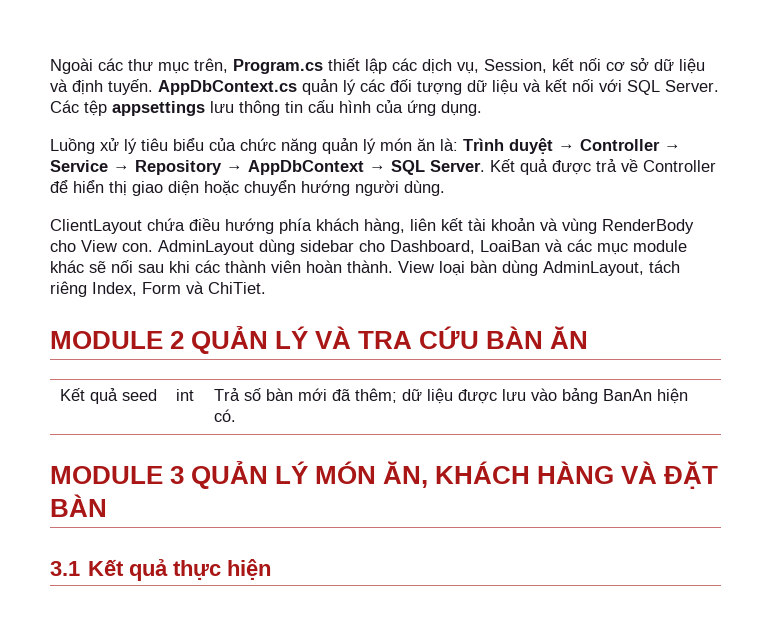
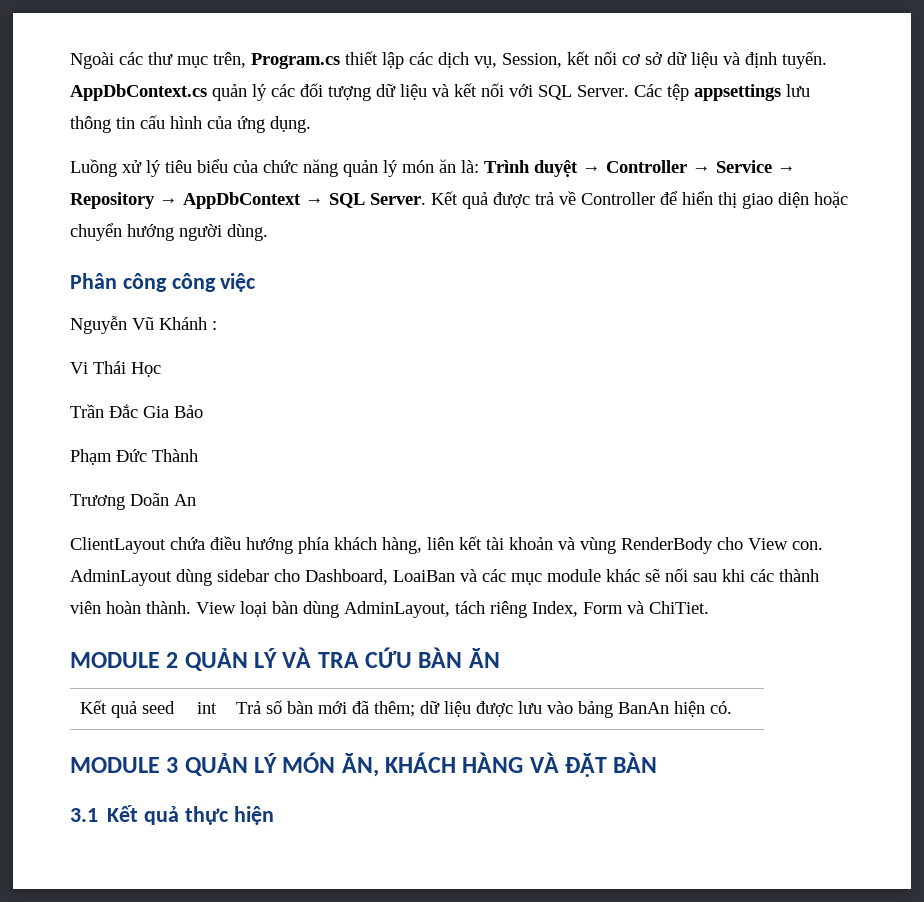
(445, 188) none -> [70,273,256,292] [70,316,217,334] [70,361,161,377] [70,404,203,418] [70,449,198,465] [70,493,196,510] // Phân công công việc // Nguyễn Vũ Khánh : // Vi Thái Học // Trần Đắc Gia Bảo // Phạm Đức Thành // Trương Doãn An

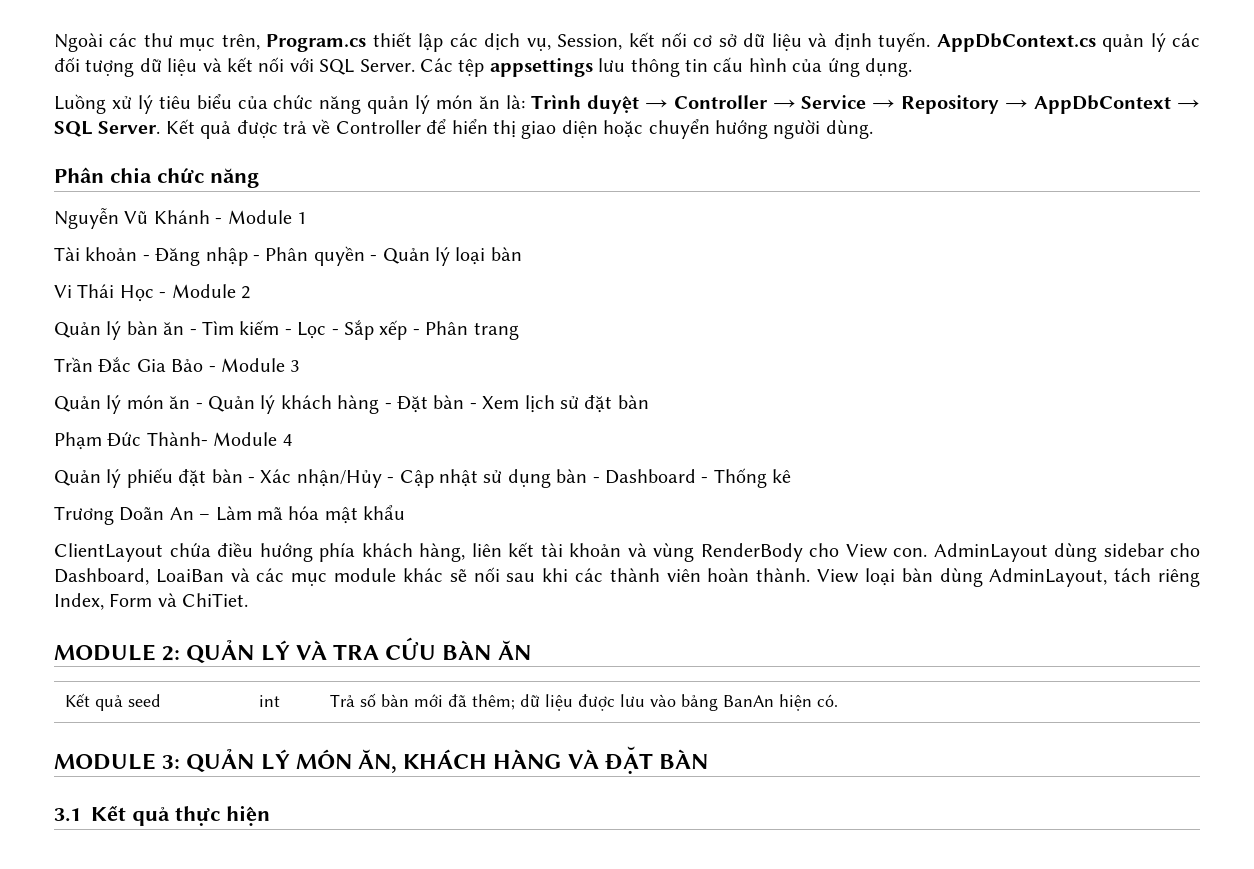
[122,273,256,292] công công việc -> [110,167,259,188] chia chức năng
[212,321,217,330] [70,361,161,377] [70,404,203,418] [70,449,198,465] [70,493,196,510] : // Vi Thái Học // Trần Đắc Gia Bảo // Phạm Đức Thành // Trương Doãn An -> [215,210,306,224] [54,246,522,266] [54,284,251,302] [54,320,519,340] [54,357,300,373] [54,395,649,414] [54,432,292,450] [54,468,792,488] [54,505,406,525] - Module 1 // Tài khoản - Đăng nhập - Phân quyền - Quản lý loại bàn // Vi Thái Học - Module 2 // Quản lý bàn ăn - Tìm kiếm - Lọc - Sắp xếp - Phân trang // Trần Đắc Gia Bảo - Module 3 // Quản lý món ăn - Quản lý khách hàng - Đặt bàn - Xem lịch sử đặt bàn // Phạm Đức Thành- Module 4 // Quản lý phiếu đặt bàn - Xác nhận/Hủy - Cập nhật sử dụng bàn - Dashboard - Thống kê // Trương Doãn An – Làm mã hóa mật khẩu
[166,652,179,668] 2 -> [162,646,181,661] 2:
[166,757,179,773] 3 -> [162,755,181,769] 3:

